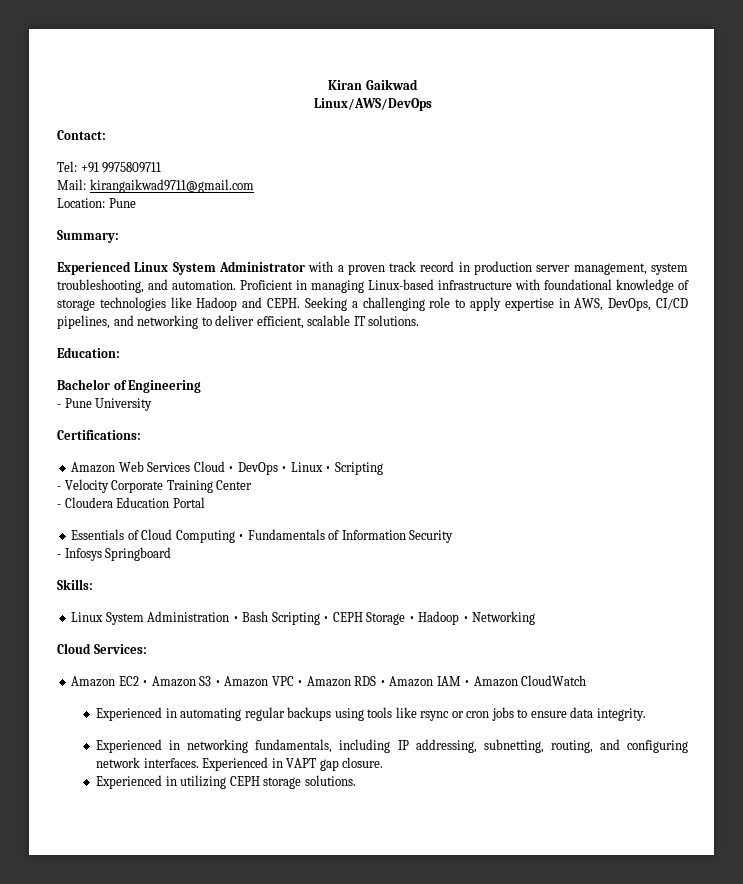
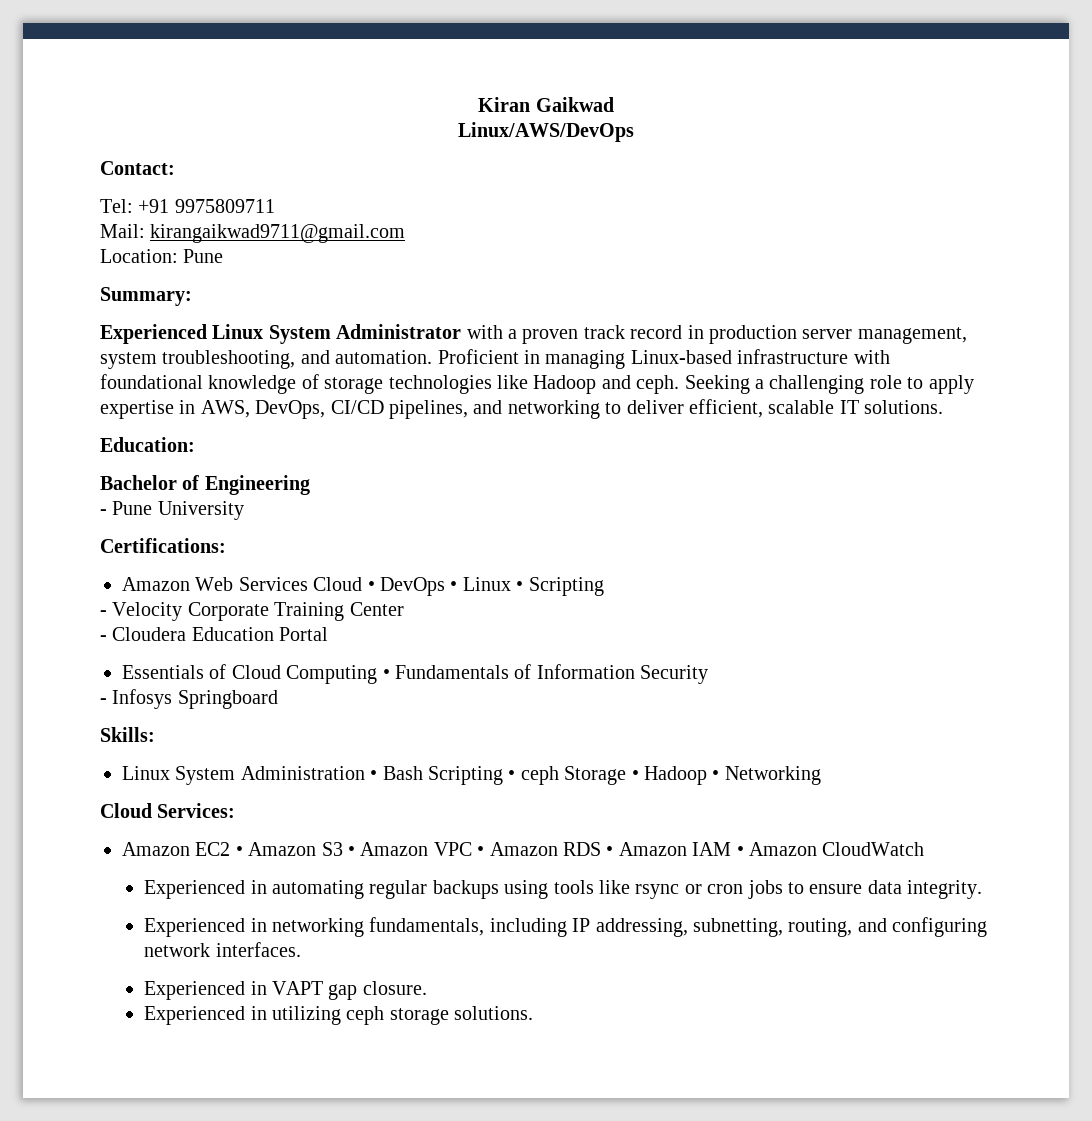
[267,298,301,308] CEPH. -> [636,375,680,394] ceph.
[332,612,363,622] CEPH -> [520,766,559,785] ceph
(199, 763) none -> (301, 949) //
[229,776,260,786] CEPH -> [346,1006,385,1025] ceph

